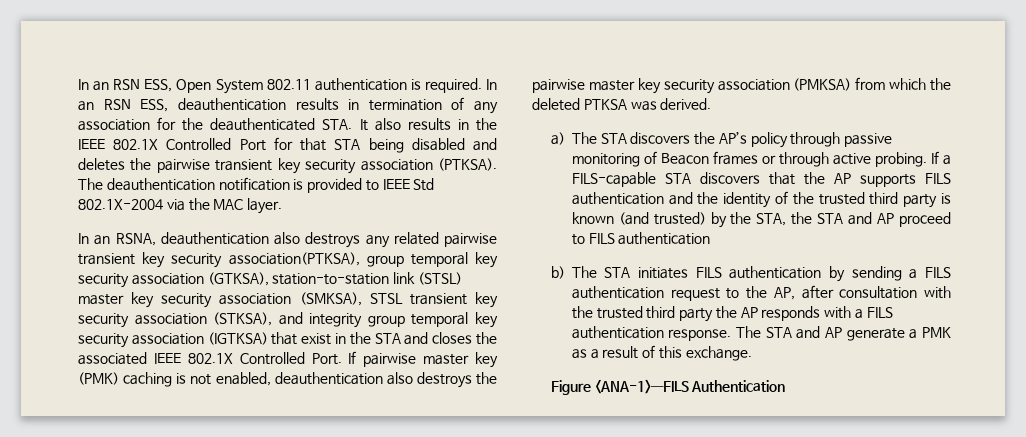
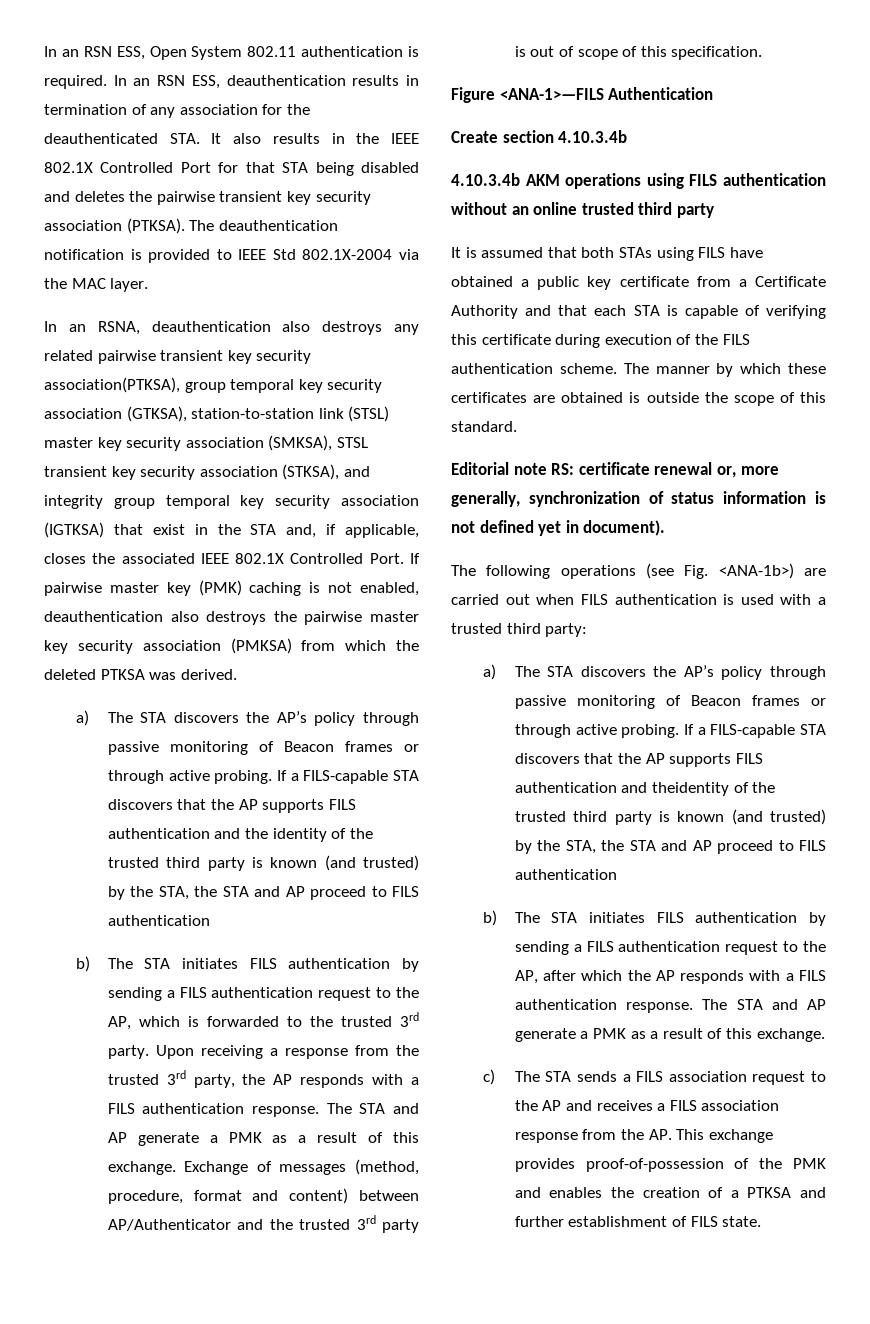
[404,332,429,345] and -> [286,524,419,538] and, if applicable,
[801,285,951,299] [571,306,714,322] after consultation with the trusted third party -> [138,1012,419,1027] [107,1045,419,1059] [107,1070,419,1088] [107,1103,419,1117] [107,1132,419,1146] [107,1159,419,1175] [107,1188,419,1204] [107,1215,419,1233] [514,46,763,60] [451,87,714,103] [451,130,628,143] [451,173,826,189] [451,202,714,218] [451,247,763,261] [451,276,826,290] [451,305,826,319] [451,334,750,348] [451,363,826,377] [451,392,826,406] [451,421,517,432] [451,462,779,478] [451,491,826,507] [451,520,666,536] [451,563,826,579] [451,594,826,605] [451,623,588,637] [482,664,826,680] [514,695,826,709] [514,724,826,738] [514,753,763,767] [514,782,776,796] [514,809,826,825] [514,840,826,854] [514,869,617,880] [482,910,826,926] [514,941,826,955] [514,970,623,984] which is forwarded to the trusted 3rd party. Upon receiving a response from the trusted 3rd party, the AP responds with a FILS authentication response. The STA and AP generate a PMK as a result of this exchange. Exchange of messages (method, procedure, format and content) between AP/Authenticator and the trusted 3rd party is out of scope of this specification. // Figure <ANA-1>—FILS Authentication // Create section 4.10.3.4b // 4.10.3.4b AKM operations using FILS authentication without an online trusted third party // It is assumed that both STAs using FILS have obtained a public key certificate from a Certificate Authority and that each STA is capable of verifying this certificate during execution of the FILS authentication scheme. The manner by which these certificates are obtained is outside the scope of this standard. // Editorial note RS: certificate renewal or, more generally, synchronization of status information is not defined yet in document). // The following operations (see Fig. <ANA-1b>) are carried out when FILS authentication is used with a trusted third party: // a) The STA discovers the AP’s policy through passive monitoring of Beacon frames or through active probing. If a FILS-capable STA discovers that the AP supports FILS authentication and theidentity of the trusted third party is known (and trusted) by the STA, the STA and AP proceed to FILS authentication // b) The STA initiates FILS authentication by sending a FILS authentication request to the AP, after which
[550,379,786,395] Figure <ANA-1>—FILS Authentication -> [482,1069,826,1085] [514,1100,780,1111] [514,1129,773,1143] [514,1158,826,1172] [514,1187,826,1198] [514,1216,762,1227] c) The STA sends a FILS association request to the AP and receives a FILS association response from the AP. This exchange provides proof-of-possession of the PMK and enables the creation of a PTKSA and further establishment of FILS state.

